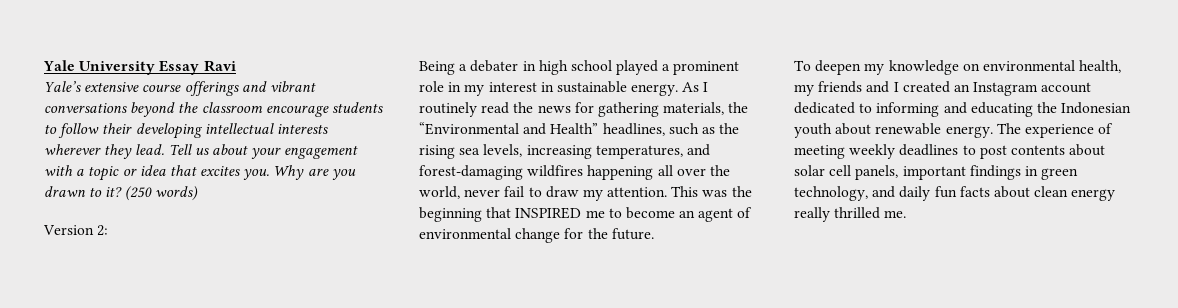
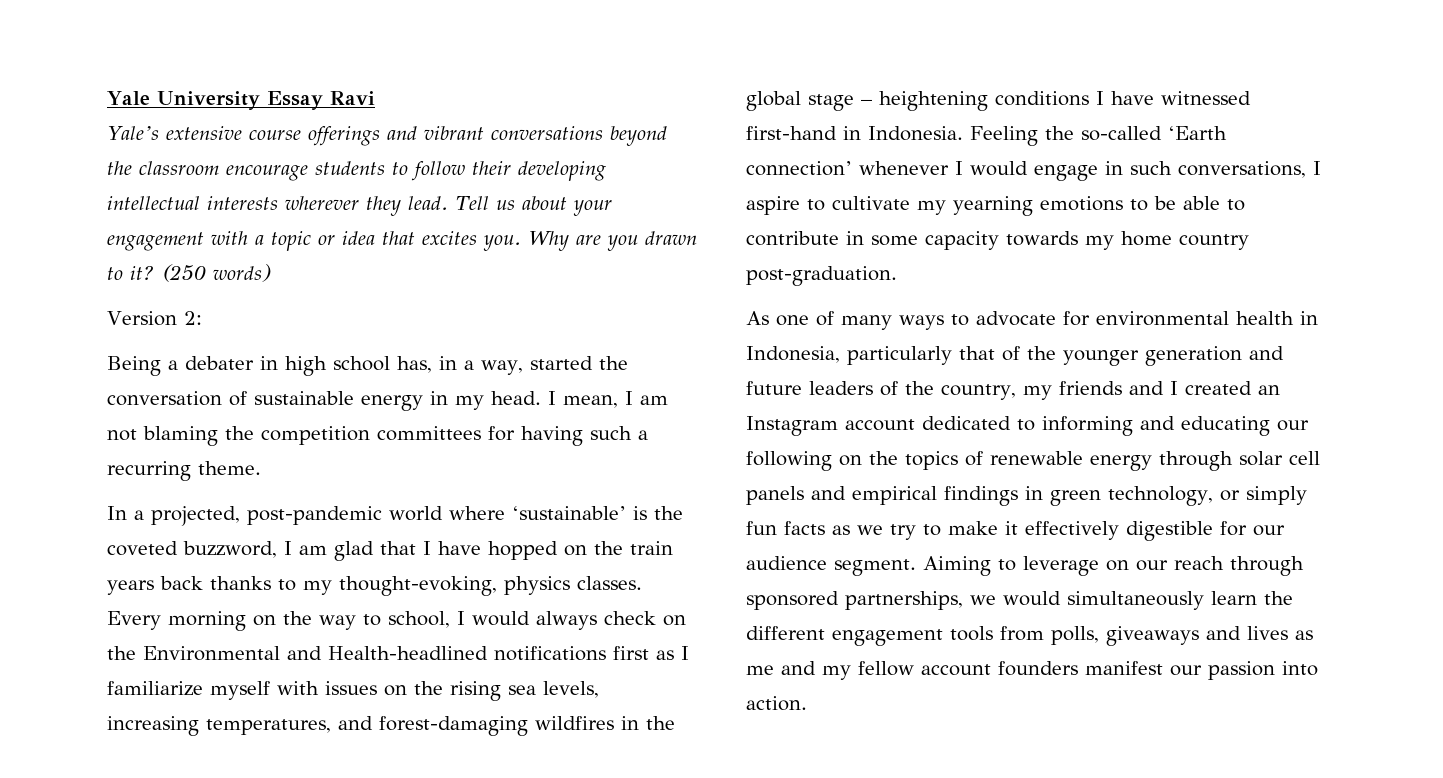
[616,60,740,75] [419,81,709,96] [419,102,749,117] [419,122,715,136] played a prominent role in my interest in sustainable energy. As I routinely read the news for gathering materials, the “Environmental and Health” headlines, such as -> [397,356,628,375] [107,391,668,411] [107,426,648,446] [107,461,261,481] [107,506,683,526] [107,541,673,561] [107,576,642,596] [107,611,686,631] [107,646,689,661] [107,681,407,700] has, in a way, started the conversation of sustainable energy in my head. I mean, I am not blaming the competition committees for having such a recurring theme. // In a projected, post-pandemic world where ‘sustainable’ is the coveted buzzword, I am glad that I have hopped on the train years back thanks to my thought-evoking, physics classes. Every morning on the way to school, I would always check on the Environmental and Health-headlined notifications first as I familiarize myself with issues on
[587,165,730,180] [419,186,752,201] [419,207,753,222] [419,228,654,243] [794,60,1122,75] happening all over the world, never fail to draw my attention. This was the beginning that INSPIRED me to become an agent of environmental change for the future. // To deepen my knowledge on environmental health, -> [621,716,675,730] [746,91,1251,111] [746,126,1227,146] [746,161,1321,181] [746,196,1245,216] [746,231,1249,250] [746,266,897,286] [746,311,1318,330] [746,346,1284,366] [746,381,1016,400] in the global stage – heightening conditions I have witnessed first-hand in Indonesia. Feeling the so-called ‘Earth connection’ whenever I would engage in such conversations, I aspire to cultivate my yearning emotions to be able to contribute in some capacity towards my home country post-graduation. // As one of many ways to advocate for environmental health in Indonesia, particularly that of the younger generation and future leaders of the country,
[1036,102,1132,114] [794,123,1114,138] [794,144,1106,159] [794,165,1079,180] [794,186,1116,201] [794,207,907,222] the Indonesian youth about renewable energy. The experience of meeting weekly deadlines to post contents about solar cell panels, important findings in green technology, and daily fun facts about clean energy really thrilled me. -> [1277,420,1309,431] [746,451,1320,471] [746,486,1307,506] [746,521,1285,541] [746,556,1304,576] [746,591,1293,610] [746,626,1313,646] [746,661,1318,680] [746,696,807,711] our following on the topics of renewable energy through solar cell panels and empirical findings in green technology, or simply fun facts as we try to make it effectively digestible for our audience segment. Aiming to leverage on our reach through sponsored partnerships, we would simultaneously learn the different engagement tools from polls, giveaways and lives as me and my fellow account founders manifest our passion into action.

